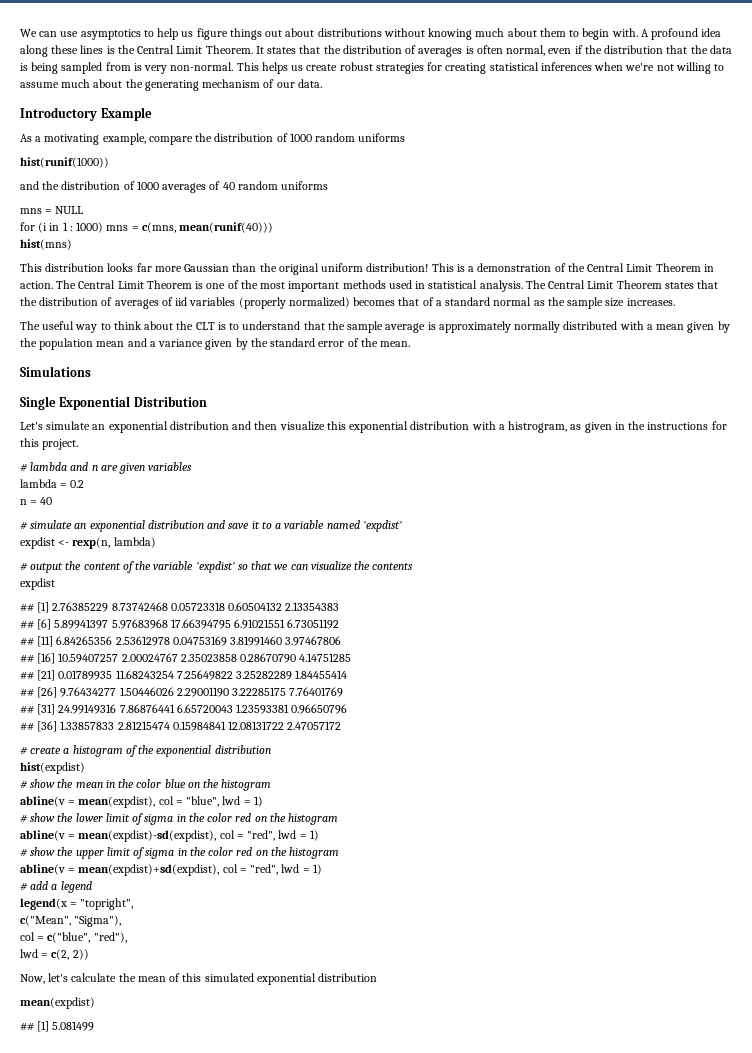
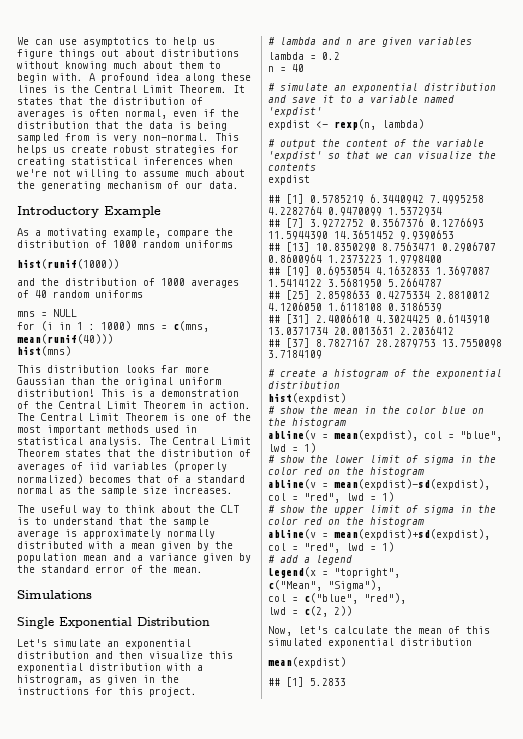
[52,602,340,612] [20,619,340,630] [20,636,342,647] [20,653,352,664] [20,670,348,681] [20,687,344,698] [20,704,348,715] [20,721,342,732] 2.76385229 8.73742468 0.05723318 0.60504132 2.13354383 // ## [6] 5.89941397 5.97683968 17.66394795 6.91021551 6.73051192 // ## [11] 6.84265356 2.53612978 0.04753169 3.81991460 3.97467806 // ## [16] 10.59407257 2.00024767 2.35023858 0.28670790 4.14751285 // ## [21] 0.01789935 11.68243254 7.25649822 3.25282289 1.84455414 // ## [26] 9.76434277 1.50446026 2.29001190 3.22285175 7.76401769 // ## [31] 24.99149316 7.86876441 6.65720043 1.23593381 0.96650796 // ## [36] 1.33857833 2.81215474 0.15984841 12.08131722 2.47057172 -> [310,194,484,204] [268,206,442,216] [268,218,484,228] [268,230,454,240] [268,242,496,252] [268,254,442,264] [268,266,490,276] [268,278,442,288] [268,290,490,300] [268,302,442,312] [268,314,490,324] [268,326,454,335] [268,338,502,348] [268,350,322,359] 0.5785219 6.3440942 7.4995258 4.2282764 0.9470099 1.5372934 // ## [7] 3.9272752 0.3567376 0.1276693 11.5944390 14.3651452 9.9390653 // ## [13] 10.8350290 8.7563471 0.2906707 0.8600964 1.2373223 1.9798400 // ## [19] 0.6953054 4.1632833 1.3697087 1.5414122 3.5681950 5.2664787 // ## [25] 2.8598633 0.4275334 2.8810012 4.1206050 1.6118108 0.3186539 // ## [31] 2.4006610 4.3024425 0.6143910 13.0371734 20.0013631 2.2036412 // ## [37] 8.7827167 28.2879753 13.7550098 3.7184109
[52,1021,95,1031] 5.081499 -> [310,678,346,686] 5.2833

